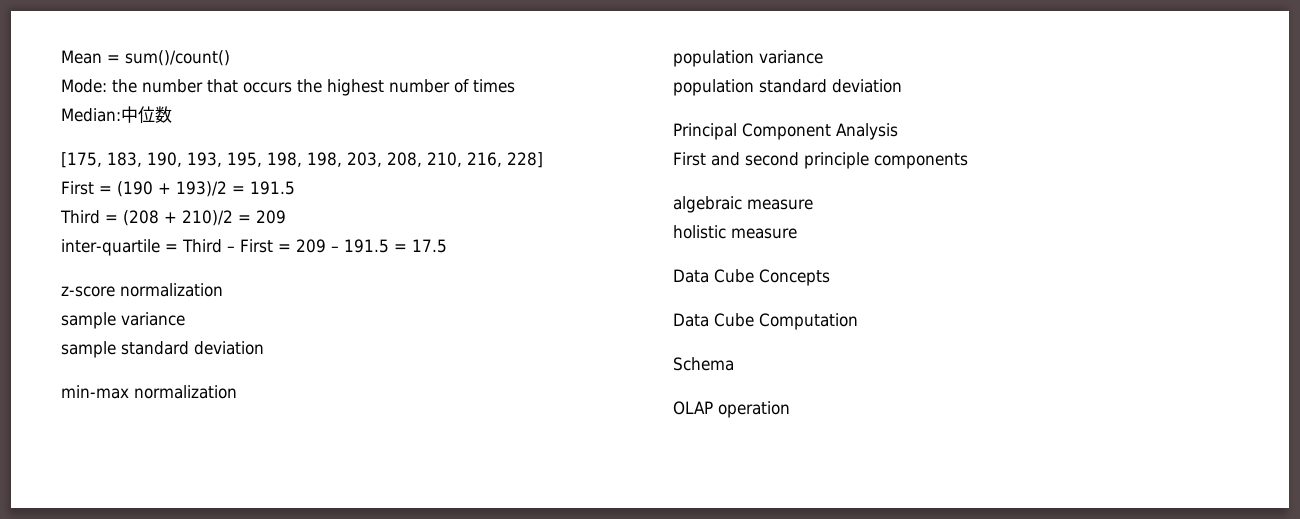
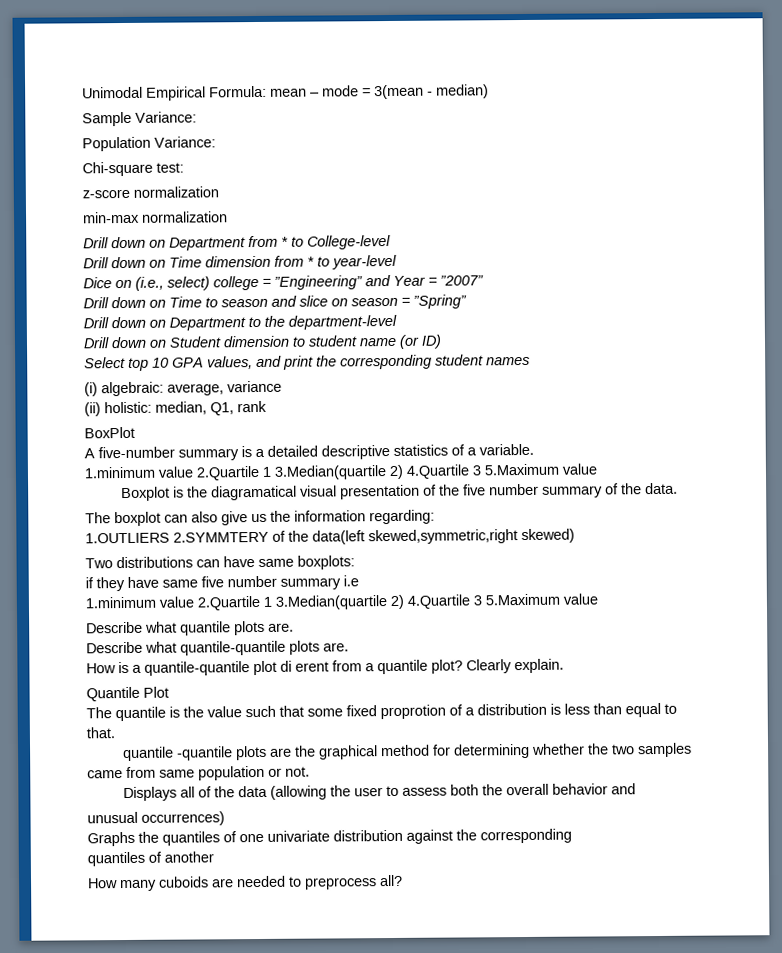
[61,50,230,66] [61,79,515,96] [61,106,172,123] [61,152,543,168] [61,181,295,197] [60,210,286,226] [61,239,447,256] [61,283,223,297] [61,312,185,329] [61,341,264,358] [61,385,237,399] [673,50,823,67] [673,79,902,96] [673,123,898,140] [673,152,968,169] [673,196,813,213] [673,225,797,239] [673,269,830,286] [673,313,858,330] [673,357,734,371] [673,401,790,418] Mean = sum()/count() // Mode: the number that occurs the highest number of times // Median:中位数 // [175, 183, 190, 193, 195, 198, 198, 203, 208, 210, 216, 228] // First = (190 + 193)/2 = 191.5 // Third = (208 + 210)/2 = 209 // inter-quartile = Third – First = 209 – 191.5 = 17.5 // z-score normalization // sample variance // sample standard deviation // min-max normalization // population variance // population standard deviation // Principal Component Analysis // First and second principle components // algebraic measure // holistic measure // Data Cube Concepts // Data Cube Computation // Schema // OLAP operation -> [82,84,489,101] [82,111,197,127] [82,136,216,152] [82,161,184,177] [82,186,219,199] [83,211,228,224] [83,234,391,251] [83,254,397,270] [83,274,484,291] [83,294,467,309] [83,314,397,331] [83,334,442,349] [84,354,530,371] [84,380,282,397] [84,400,267,417] [84,426,135,439] [84,443,534,461] [84,463,597,481] [120,482,678,502] [85,509,435,527] [85,528,575,545] [85,555,355,570] [85,575,359,592] [85,593,598,611] [86,620,294,636] [86,640,349,656] [86,658,564,676] [86,686,169,702] [86,702,677,722] [86,727,115,739] [122,742,692,762] [87,765,310,781] [122,783,636,802] [87,811,225,826] [87,828,572,847] [87,851,214,867] [88,874,403,892] Unimodal Empirical Formula: mean – mode = 3(mean - median) // Sample Variance: // Population Variance: // Chi-square test: // z-score normalization // min-max normalization // Drill down on Department from * to College-level // Drill down on Time dimension from * to year-level // Dice on (i.e., select) college = ”Engineering” and Year = ”2007” // Drill down on Time to season and slice on season = ”Spring” // Drill down on Department to the department-level // Drill down on Student dimension to student name (or ID) // Select top 10 GPA values, and print the corresponding student names // (i) algebraic: average, variance // (ii) holistic: median, Q1, rank // BoxPlot // A five-number summary is a detailed descriptive statistics of a variable. // 1.minimum value 2.Quartile 1 3.Median(quartile 2) 4.Quartile 3 5.Maximum value // Boxplot is the diagramatical visual presentation of the five number summary of the data. // The boxplot can also give us the information regarding: // 1.OUTLIERS 2.SYMMTERY of the data(left skewed,symmetric,right skewed) // Two distributions can have same boxplots: // if they have same five number summary i.e // 1.minimum value 2.Quartile 1 3.Median(quartile 2) 4.Quartile 3 5.Maximum value // Describe what quantile plots are. // Describe what quantile-quantile plots are. // How is a quantile-quantile plot di erent from a quantile plot? Clearly explain. // Quantile Plot // The quantile is the value such that some fixed proprotion of a distribution is less than equal to that. // quantile -quantile plots are the graphical method for determining whether the two samples came from same population or not. // Displays all of the data (allowing the user to assess both the overall behavior and // unusual occurrences) // Graphs the quantiles of one univariate distribution against the corresponding // quantiles of another // How many cuboids are needed to preprocess all?

